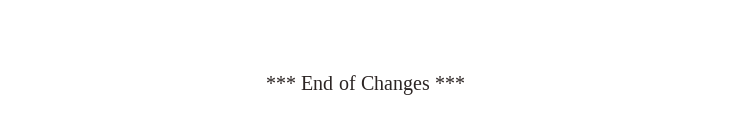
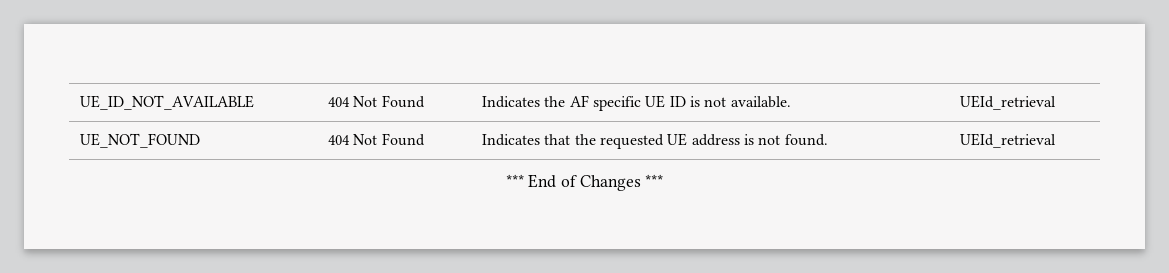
(265, 83) none -> [79,95,254,110] [327,95,425,108] [481,95,791,111] [959,95,1056,110] [79,133,200,148] [327,133,425,146] [481,133,828,149] [959,133,1056,148] UE_ID_NOT_AVAILABLE | 404 Not Found | Indicates the AF specific UE ID is not available. | UEId_retrieval // UE_NOT_FOUND | 404 Not Found | Indicates that the requested UE address is not found. | UEId_retrieval //

